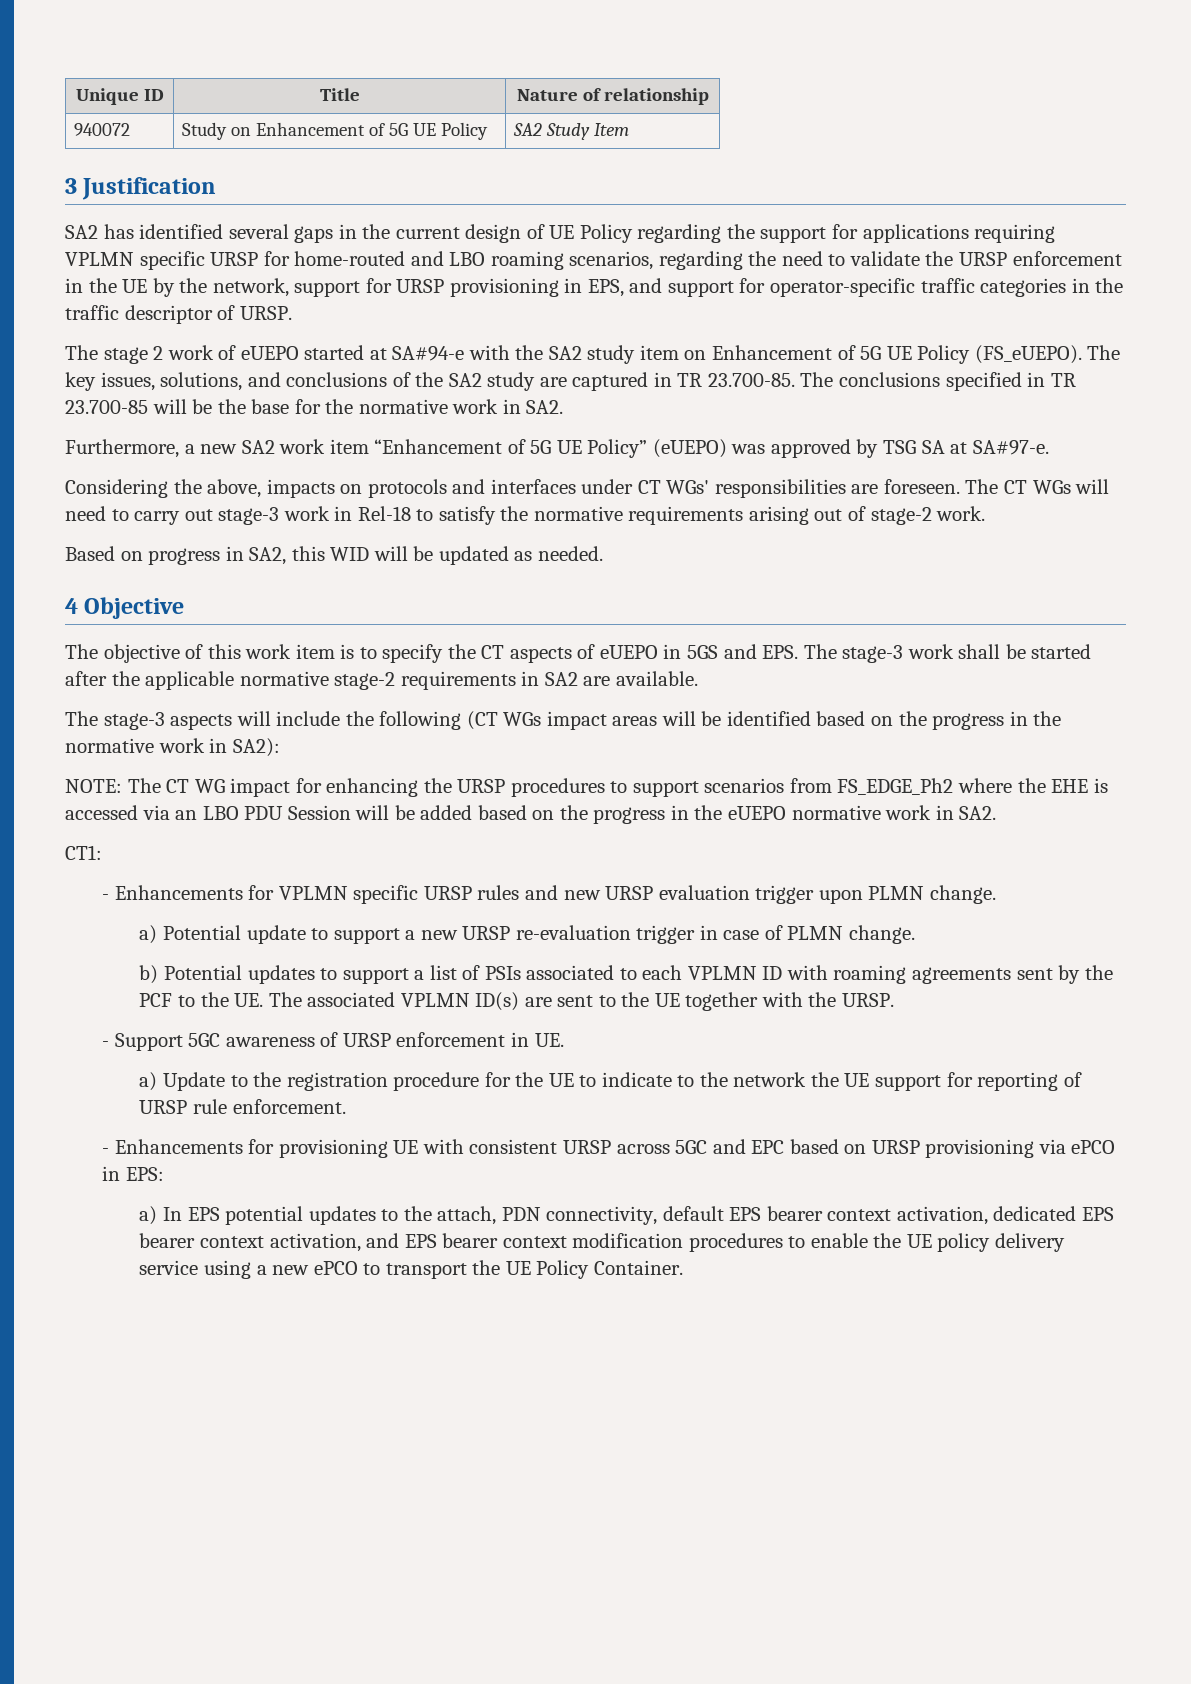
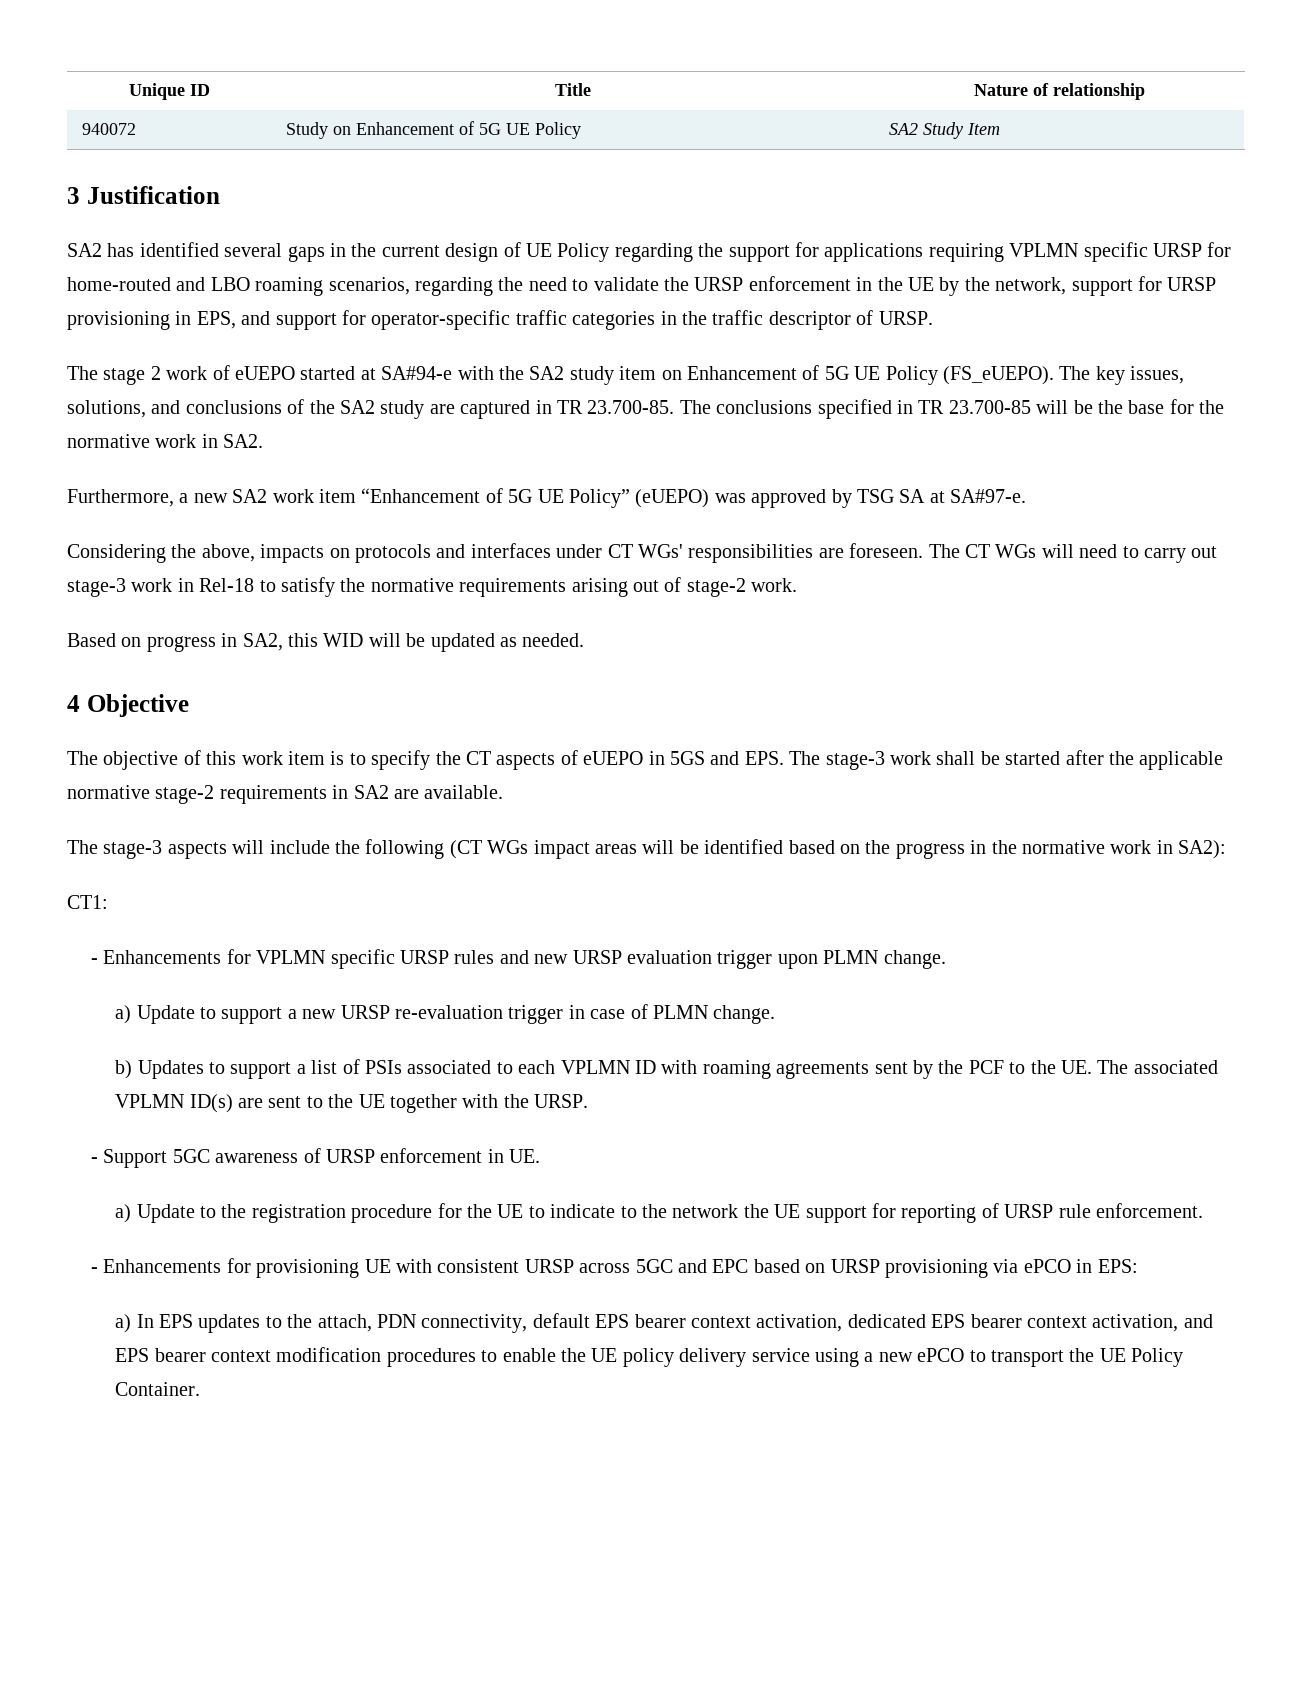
[65,778,1108,797] [65,805,997,824] // NOTE: The CT WG impact for enhancing the URSP procedures to support scenarios from FS_EDGE_Ph2 where the EHE is accessed via an LBO PDU Session will be added based on the progress in the eUEPO normative work in SA2. -> (1227, 849) none
[162,925,306,944] Potential update -> [136,1005,195,1024] Update
[163,965,315,984] Potential updates -> [137,1060,204,1079] Updates
[225,1206,304,1225] potential -> (193, 1321) none

